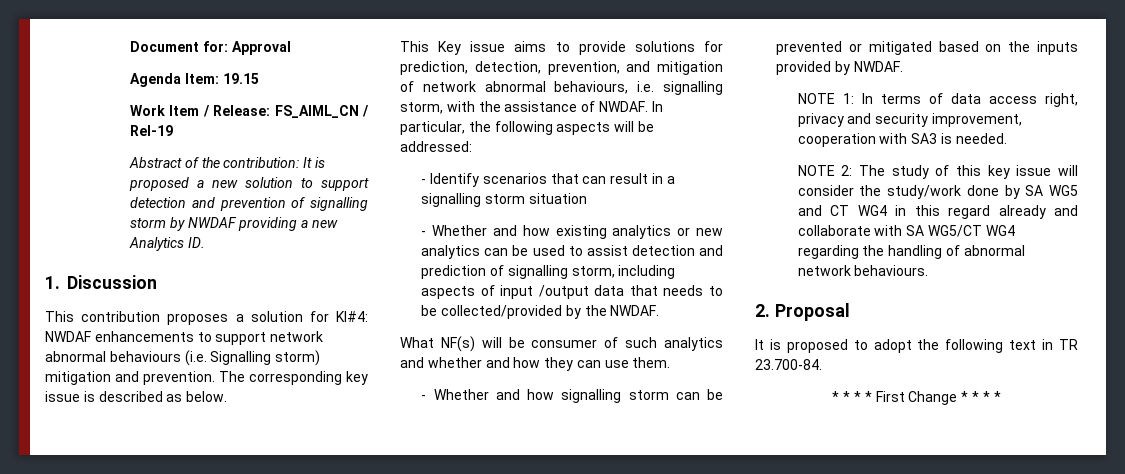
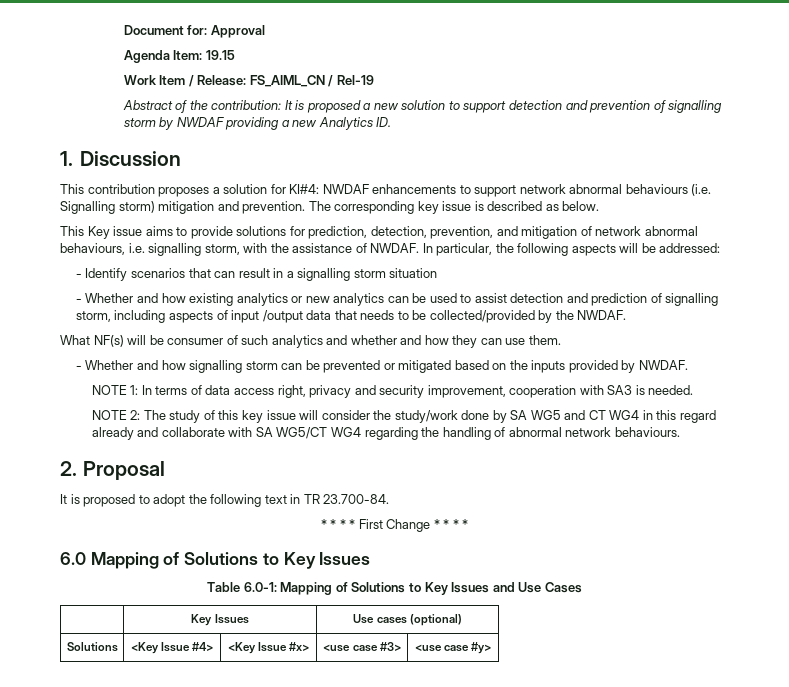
(1001, 396) none -> [60,552,371,569] [207,582,582,595] [191,614,249,626] [353,614,462,626] [66,642,118,652] [130,642,214,654] [227,642,310,654] [323,642,401,652] [414,642,492,654] // 6.0 Mapping of Solutions to Key Issues // Table 6.0-1: Mapping of Solutions to Key Issues and Use Cases // | Key Issues | Use cases (optional) // Solutions | <Key Issue #4> | <Key Issue #x> | <use case #3> | <use case #y>

